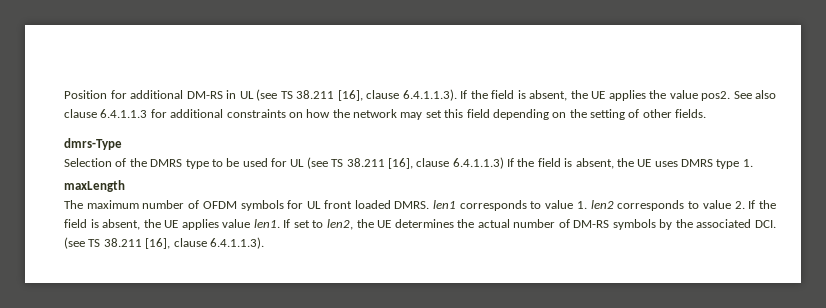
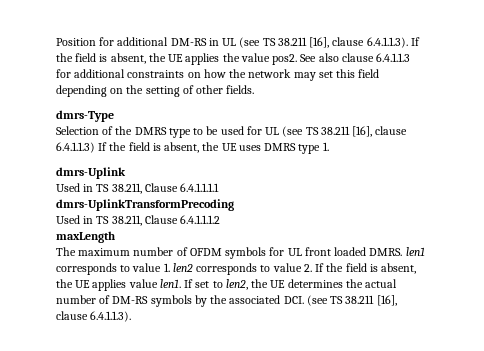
(753, 163) none -> [56,167,126,179] [56,183,220,194] [56,199,234,211] [56,215,221,226] // dmrs-Uplink // Used in TS 38.211, Clause 6.4.1.1.1.1 // dmrs-UplinkTransformPrecoding // Used in TS 38.211, Clause 6.4.1.1.1.2

